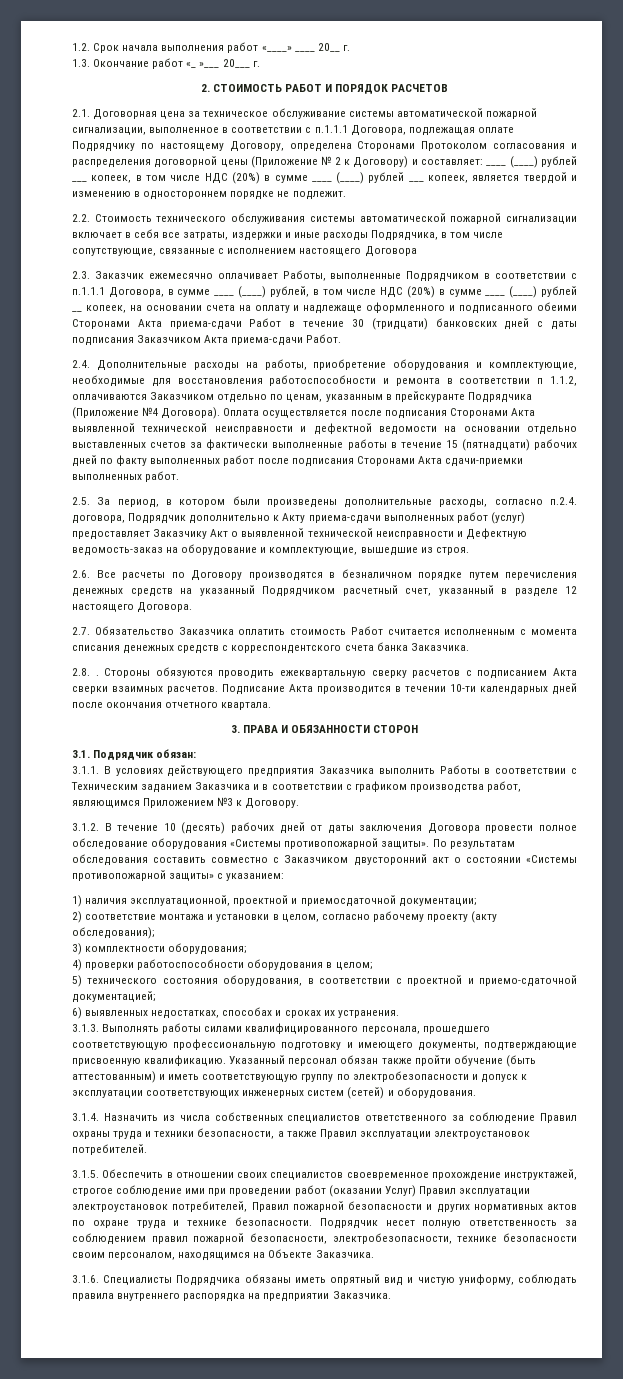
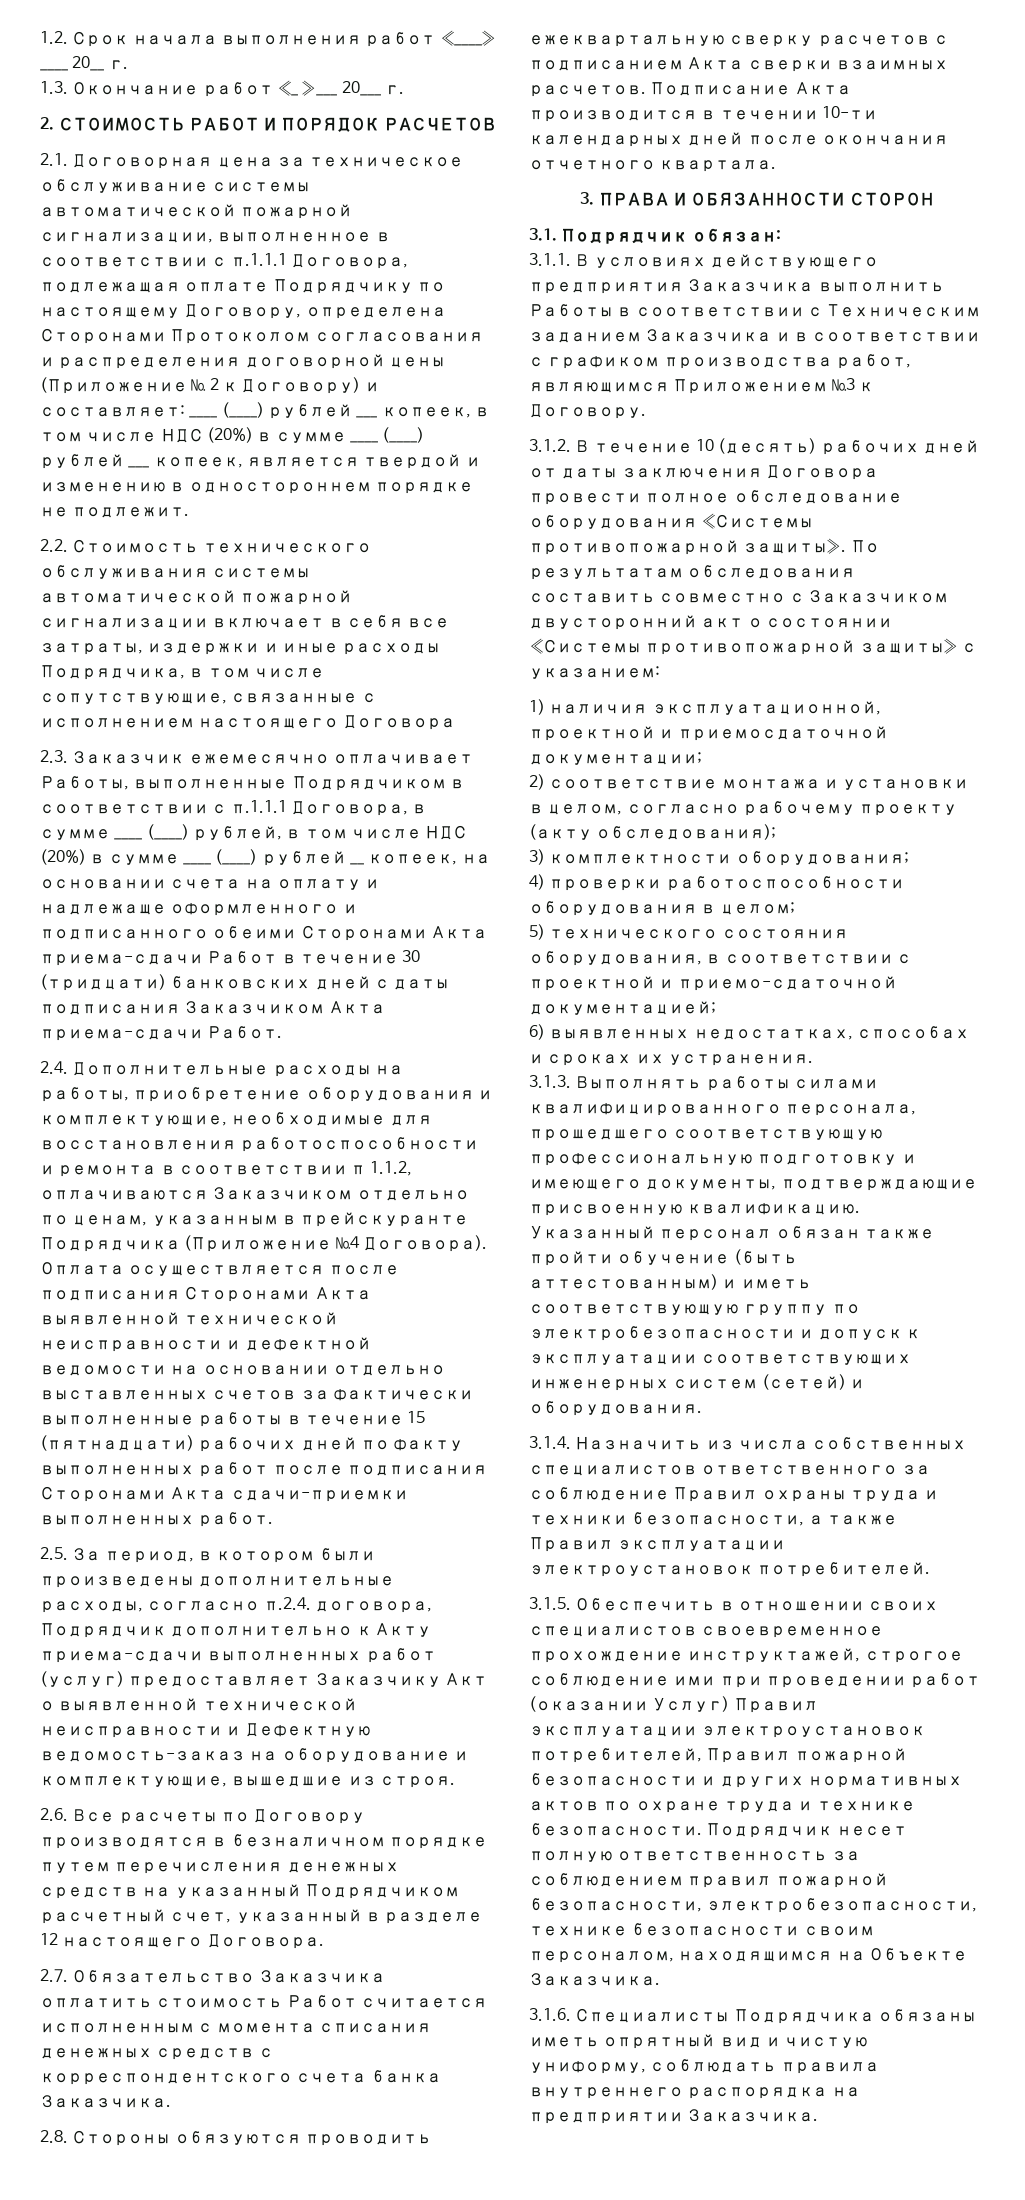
[95,675,99,676] . -> (68, 2136) none

